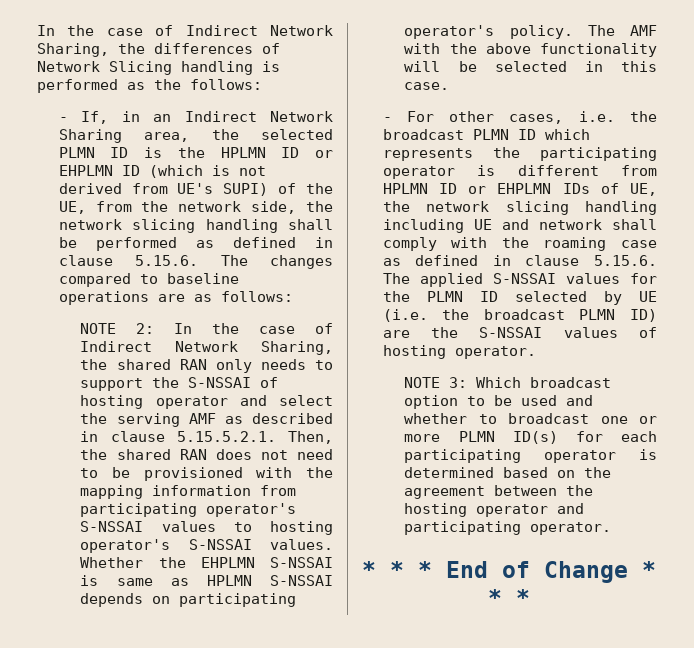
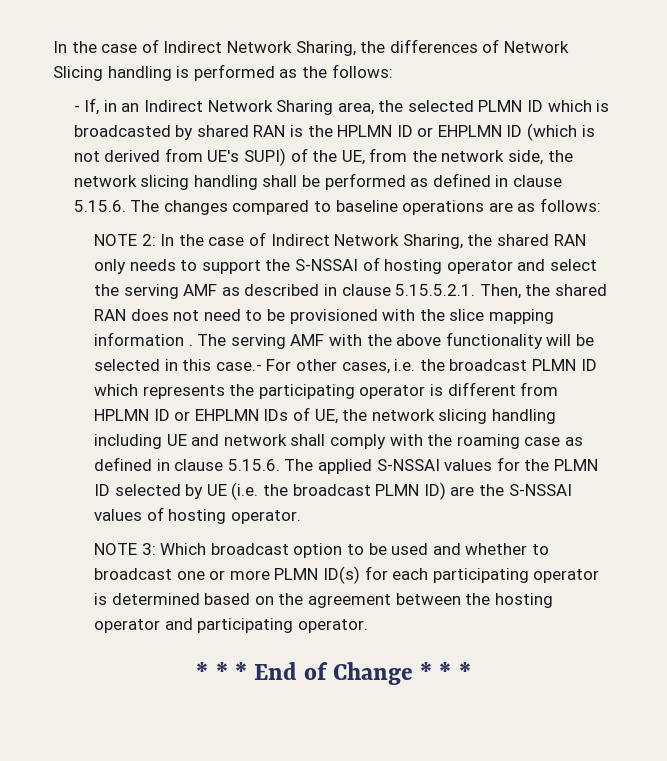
(129, 152) none -> [547,100,610,112] [73,125,286,140] which is broadcasted by shared RAN
(333, 472) none -> [449,309,485,321] slice
[260,485,297,496] [80,503,297,517] [80,521,333,535] [80,539,333,553] [80,557,333,568] [80,575,333,586] [80,593,297,607] [404,25,615,39] from participating operator's S-NSSAI values to hosting operator's S-NSSAI values. Whether the EHPLMN S-NSSAI is same as HPLMN S-NSSAI depends on participating operator's policy. The -> [188,334,286,349] . The serving
[404,82,450,90] [382,117,392,122] case. // - -> [215,362,262,371] case.-

